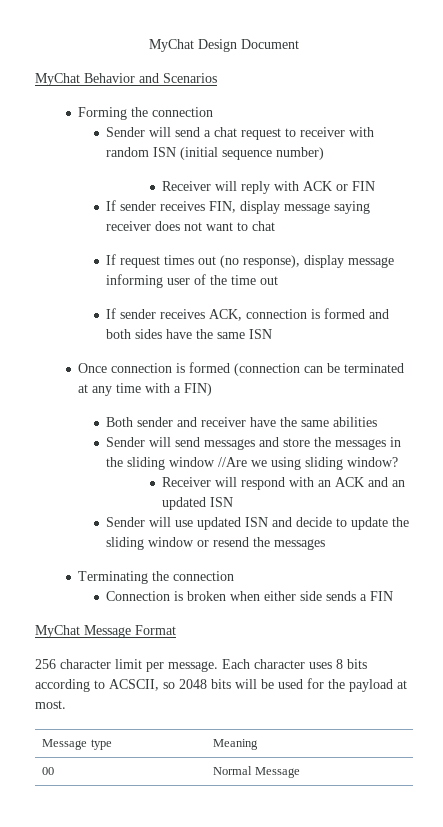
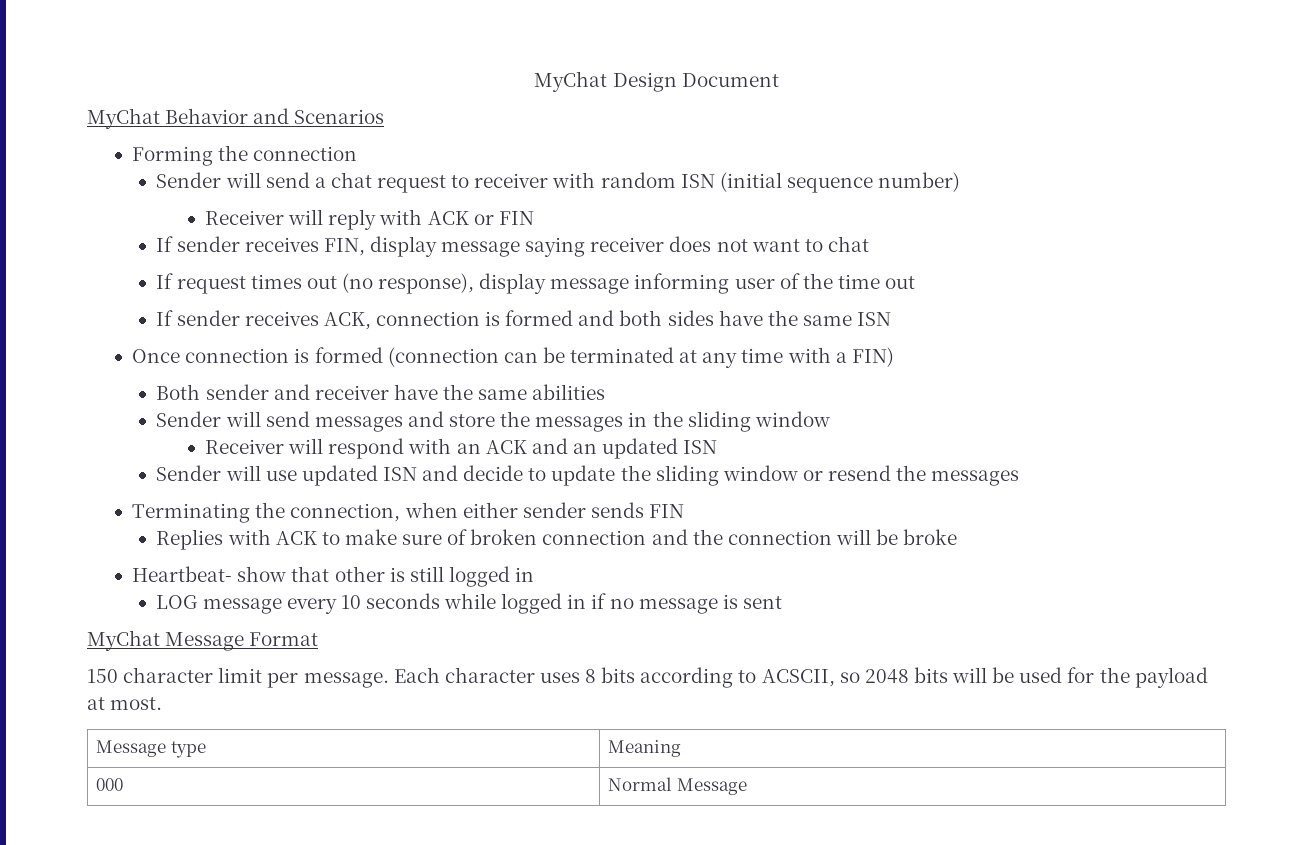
[218,457,399,470] //Are we using sliding window? -> (830, 419) none
[173,571,235,581] [106,591,394,601] connection // Connection is broken when either side sends a FIN -> [290,502,685,522] [156,529,958,550] [132,566,535,587] [156,593,783,614] connection, when either sender sends FIN // Replies with ACK to make sure of broken connection and the connection will be broke // Heartbeat- show that other is still logged in // LOG message every 10 seconds while logged in if no message is sent
[35,659,56,669] 256 -> [87,669,118,683] 150
[42,767,55,775] 00 -> [96,778,124,791] 000

